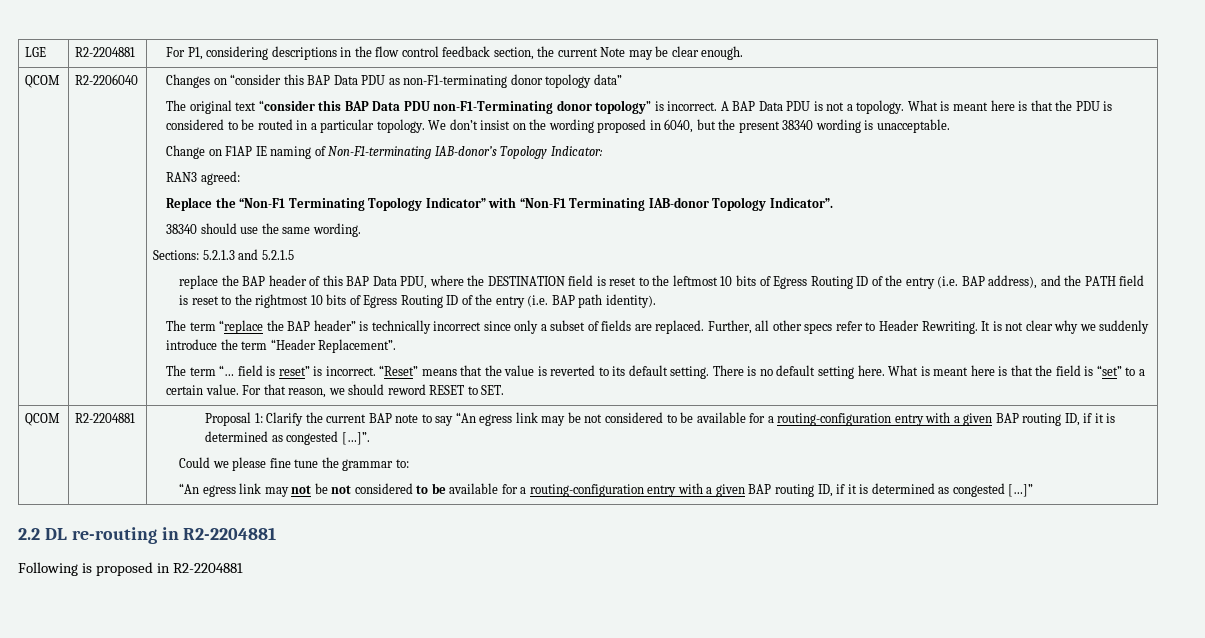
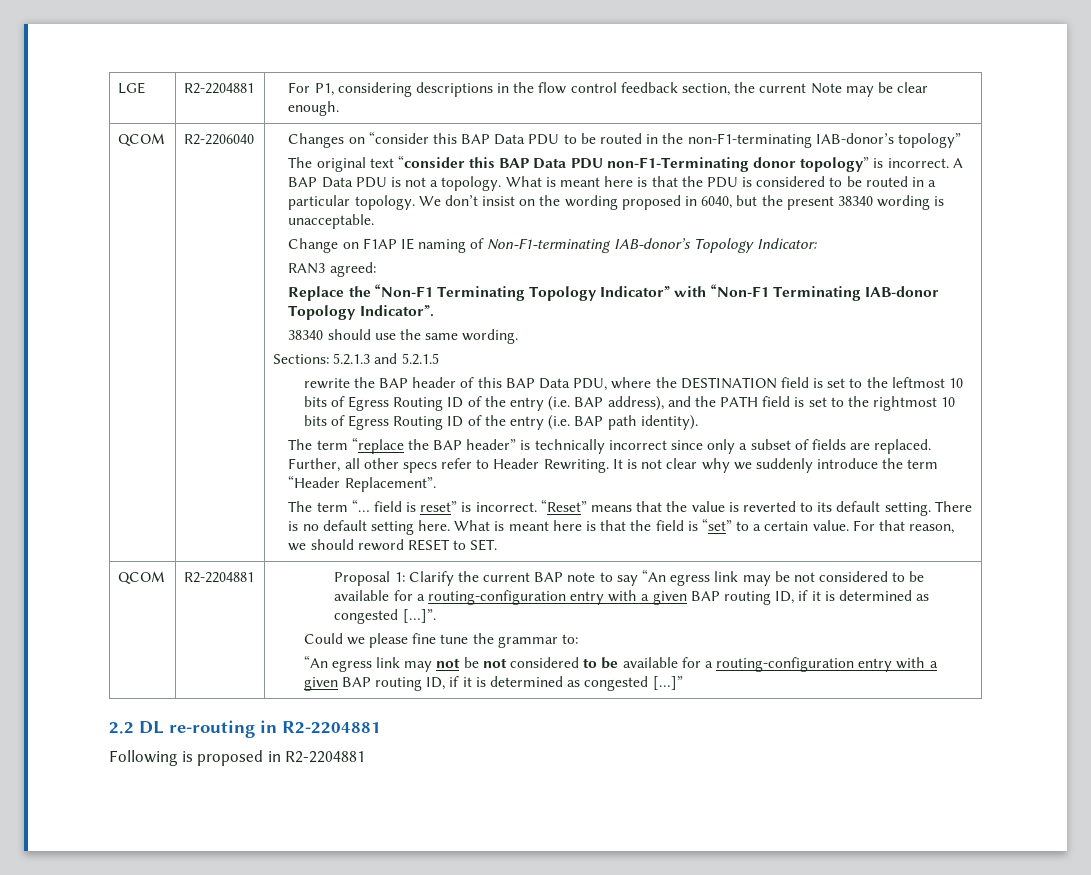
[388,74,622,88] as non-F1-terminating donor topology data” -> [563,133,961,148] to be routed in the non-F1-terminating IAB-donor’s topology”
[179,275,219,289] replace -> [303,378,350,389] rewrite
[609,277,637,286] reset -> [827,378,846,388] set
[191,296,219,305] reset -> [808,397,827,407] set

